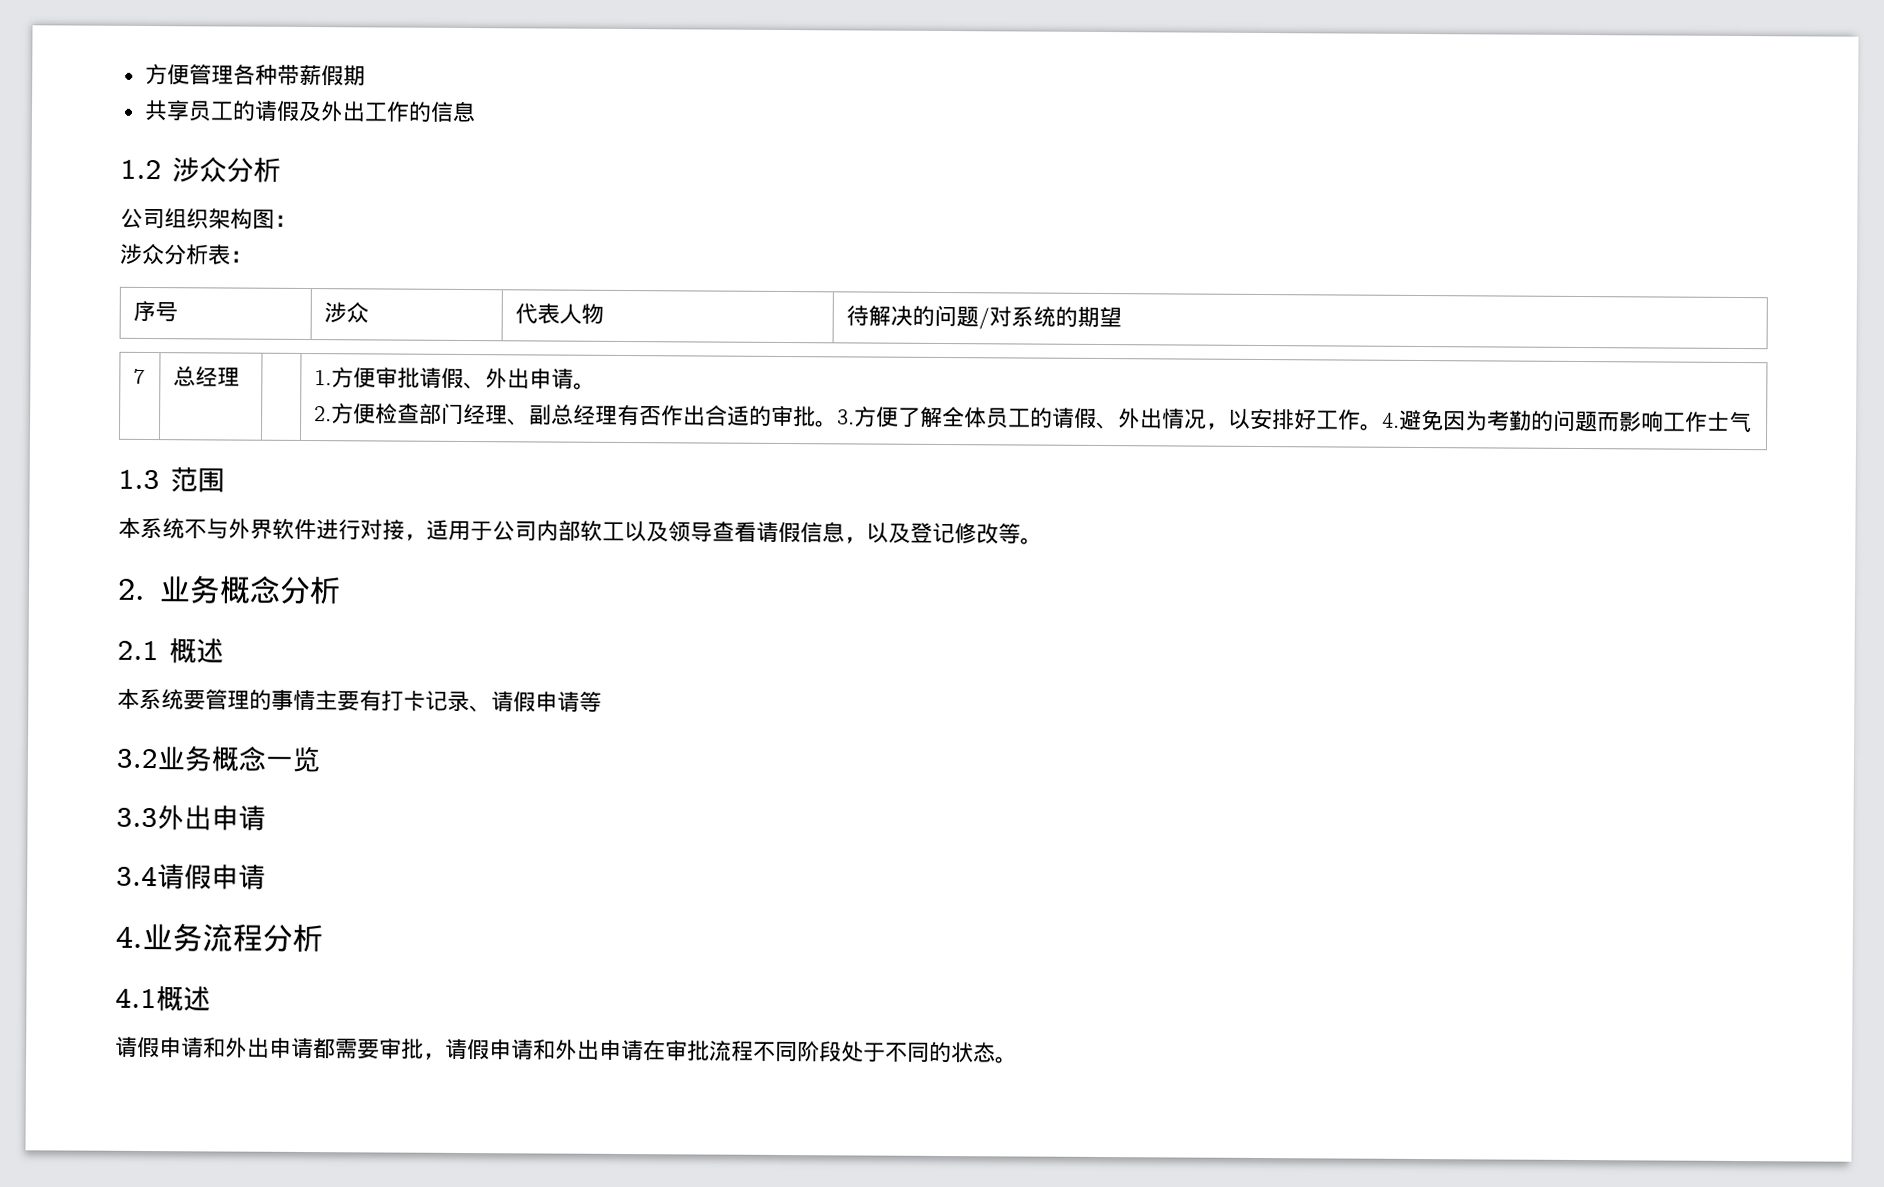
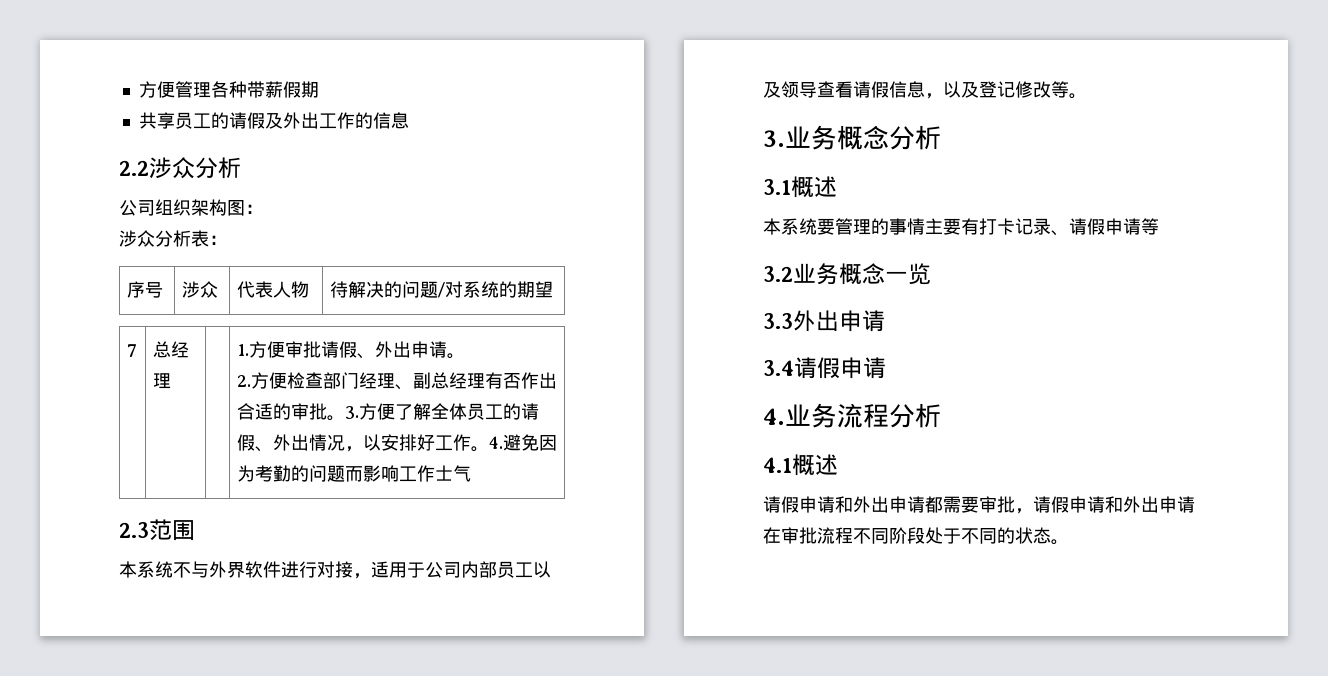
[120,159,162,180] 1.2 -> [119,160,149,176] 2.2
[118,469,160,490] 1.3 -> [119,522,149,538] 2.3
[580,520,603,541] 软 -> [497,561,515,578] 员
[117,578,146,600] 2. -> [763,130,785,147] 3.
[117,640,159,661] 2.1 -> [763,179,791,195] 3.1

